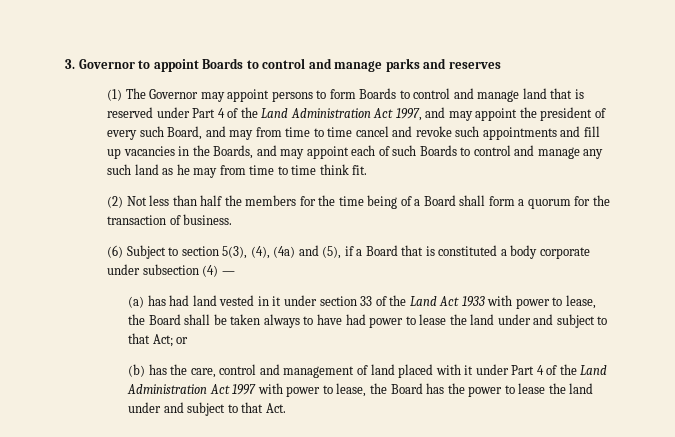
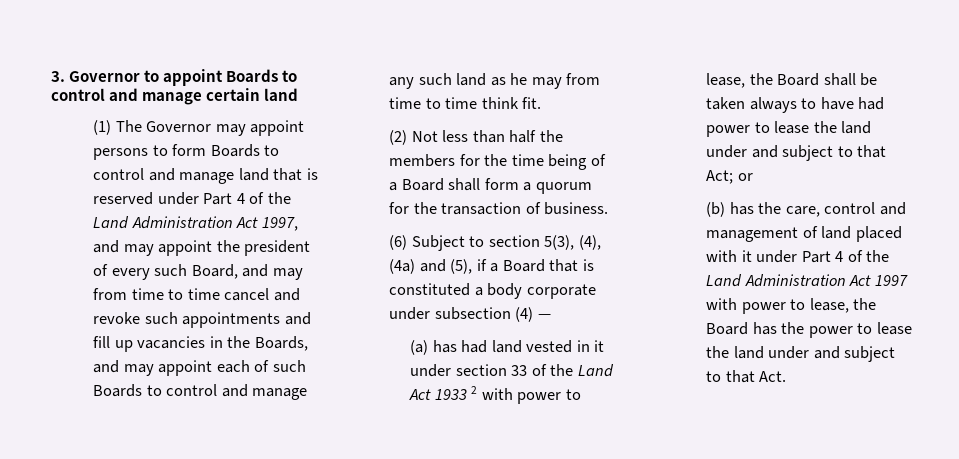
[385,58,501,72] parks and reserves -> [206,88,299,101] certain land
(485, 301) none -> [471,386,478,394] 2

